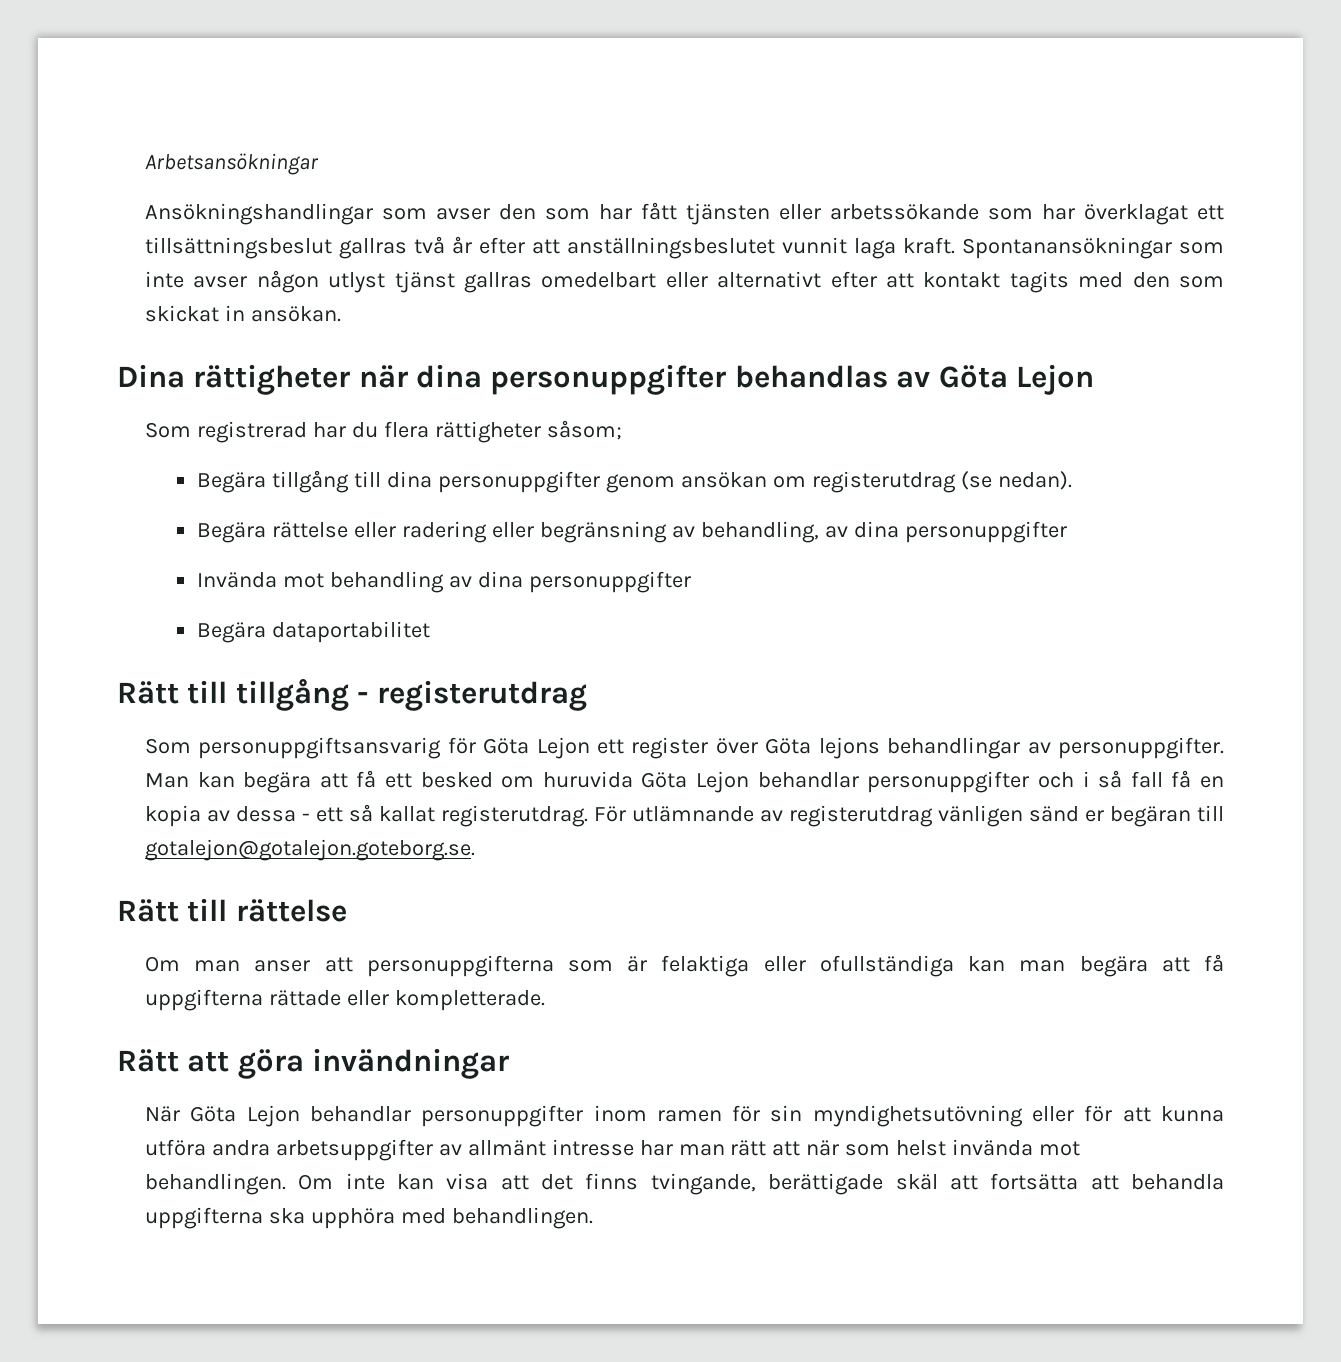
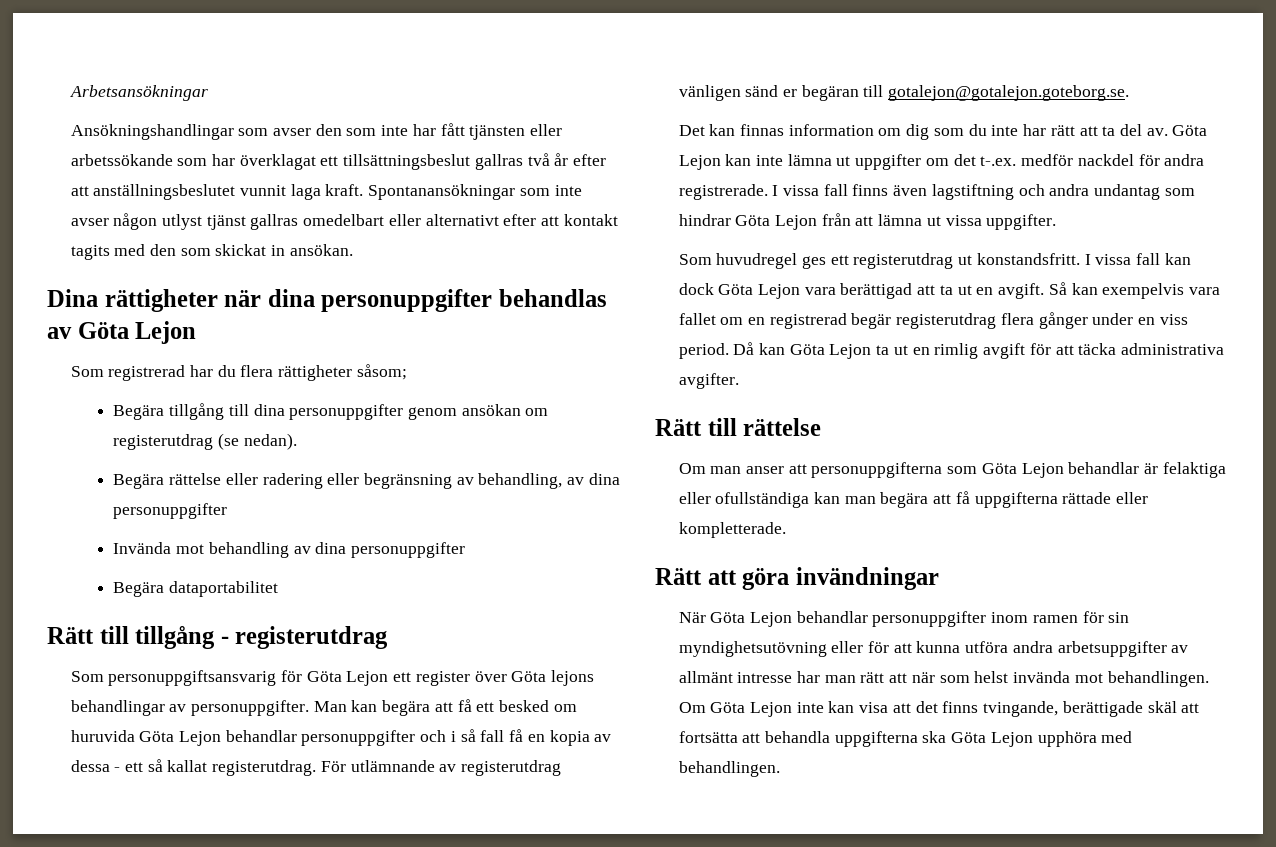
(590, 214) none -> [381,125,409,136] inte
(475, 850) none -> [678,124,1208,140] [678,154,1205,170] [678,184,1195,200] [678,213,1057,230] [678,253,1191,269] [678,282,1221,299] [678,312,1188,329] [678,342,1225,359] [678,373,739,389] // Det kan finnas information om dig som du inte har rätt att ta del av. Göta Lejon kan inte lämna ut uppgifter om det t-.ex. medför nackdel för andra registrerade. I vissa fall finns även lagstiftning och andra undantag som hindrar Göta Lejon från att lämna ut vissa uppgifter. // Som huvudregel ges ett registerutdrag ut konstandsfritt. I vissa fall kan dock Göta Lejon vara berättigad att ta ut en avgift. Så kan exempelvis vara fallet om en registrerad begär registerutdrag flera gånger under en viss period. Då kan Göta Lejon ta ut en rimlig avgift för att täcka administrativa avgifter.
(614, 966) none -> [981,462,1140,478] Göta Lejon behandlar
(334, 1182) none -> [710,702,793,717] Göta Lejon
(305, 1216) none -> [951,732,1033,747] Göta Lejon

